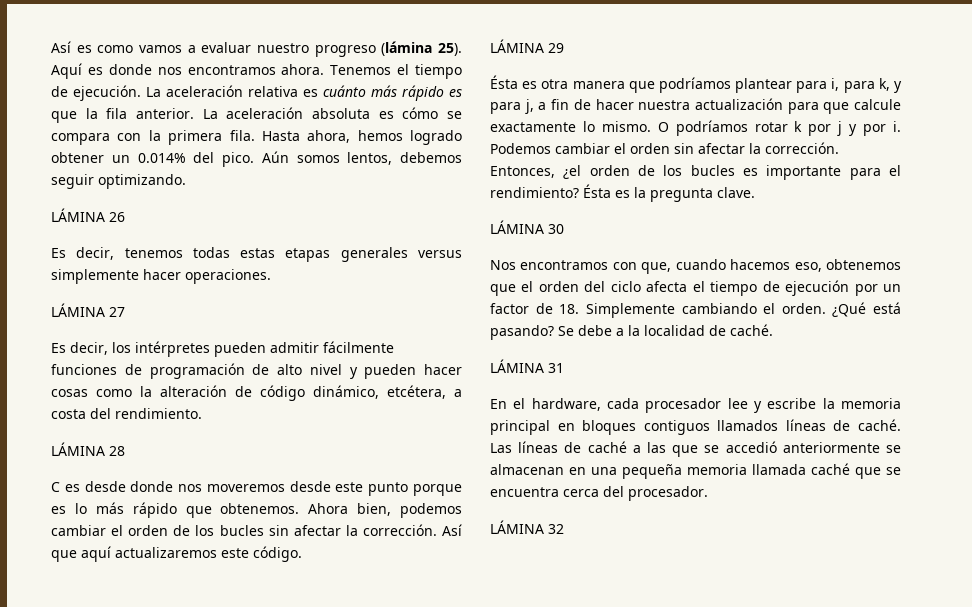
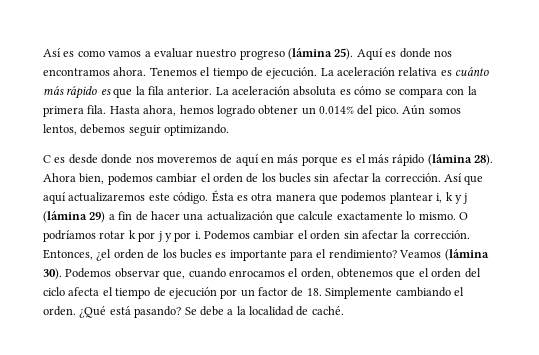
[51,208,125,222] [51,247,462,262] [51,269,271,284] [51,303,125,317] [51,341,394,357] [51,363,462,379] [51,385,462,401] [51,408,202,419] [51,442,125,456] // LÁMINA 26 // Es decir, tenemos todas estas etapas generales versus simplemente hacer operaciones. // LÁMINA 27 // Es decir, los intérpretes pueden admitir fácilmente funciones de programación de alto nivel y pueden hacer cosas como la alteración de código dinámico, etcétera, a costa del rendimiento. // LÁMINA 28 -> (230, 130) none
[289,481,409,496] desde este punto -> [220,154,299,166] de aquí en más
[74,502,300,518] lo más rápido que obtenemos. -> [355,154,493,166] el más rápido (lámina 28).
[490,39,564,53] // LÁMINA 29 // -> (209, 198) none
[658,77,902,93] [490,99,534,114] podríamos plantear para i, para k, y para j, -> [341,192,468,204] [43,211,106,223] podemos plantear i, k y j (lámina 29)
[638,98,819,114] nuestra actualización para -> [183,211,273,221] una actualización
[583,184,755,202] [490,220,564,234] [490,259,822,274] Ésta es la pregunta clave. // LÁMINA 30 // Nos encontramos con que, cuando hacemos eso, -> [399,249,489,261] [43,268,334,280] Veamos (lámina 30). Podemos observar que, cuando enrocamos el orden,
[490,359,564,373] [490,398,901,413] [490,419,901,435] [490,441,901,457] [490,463,901,479] [490,486,708,501] [490,520,564,534] // LÁMINA 31 // En el hardware, cada procesador lee y escribe la memoria principal en bloques contiguos llamados líneas de caché. Las líneas de caché a las que se accedió anteriormente se almacenan en una pequeña memoria llamada caché que se encuentra cerca del procesador. // LÁMINA 32 -> (344, 310) none

